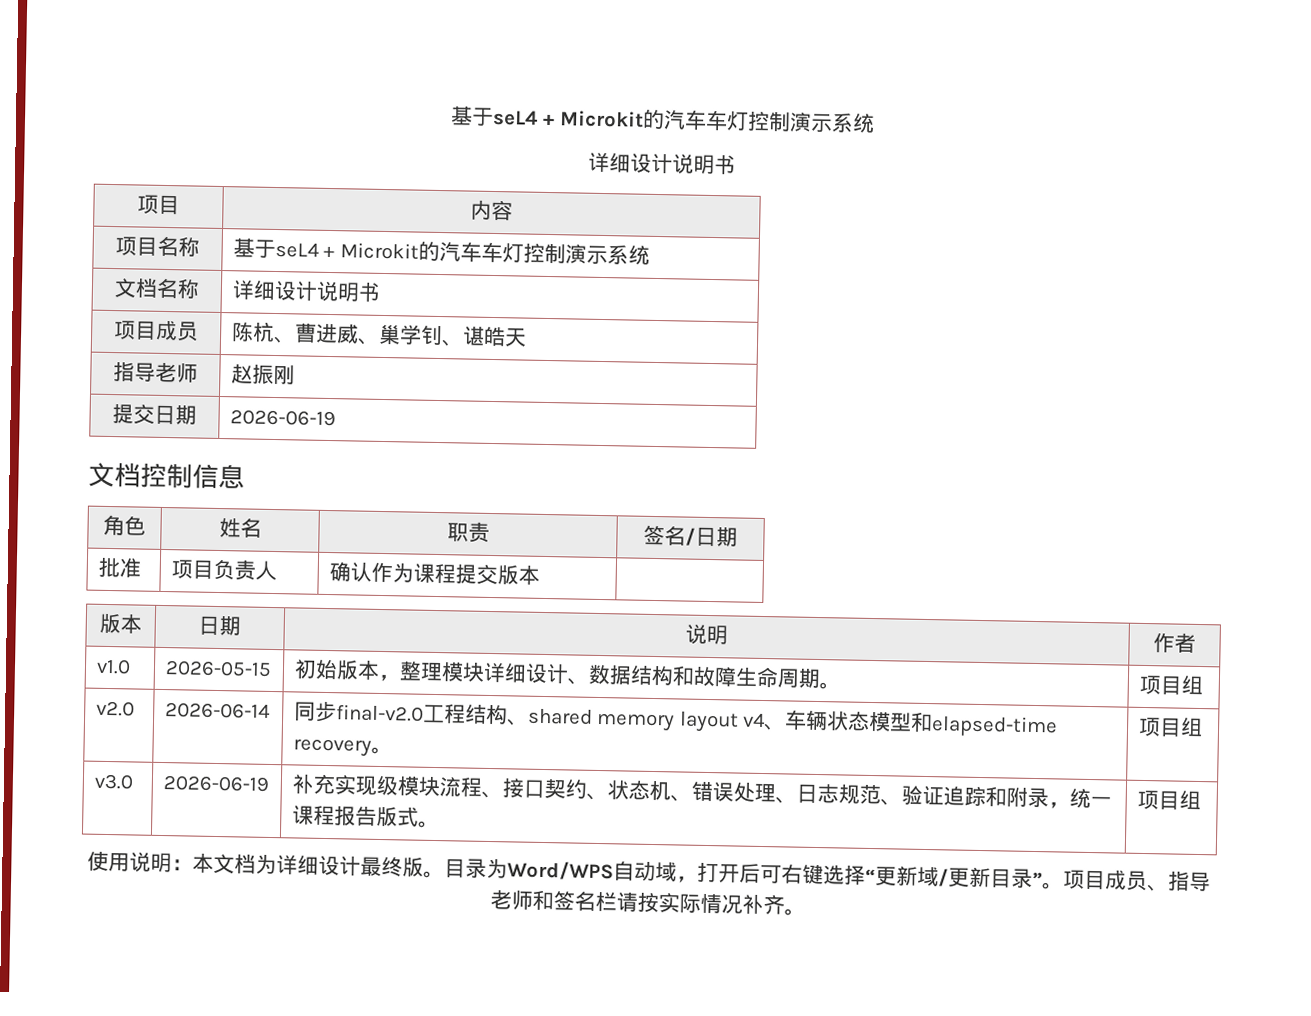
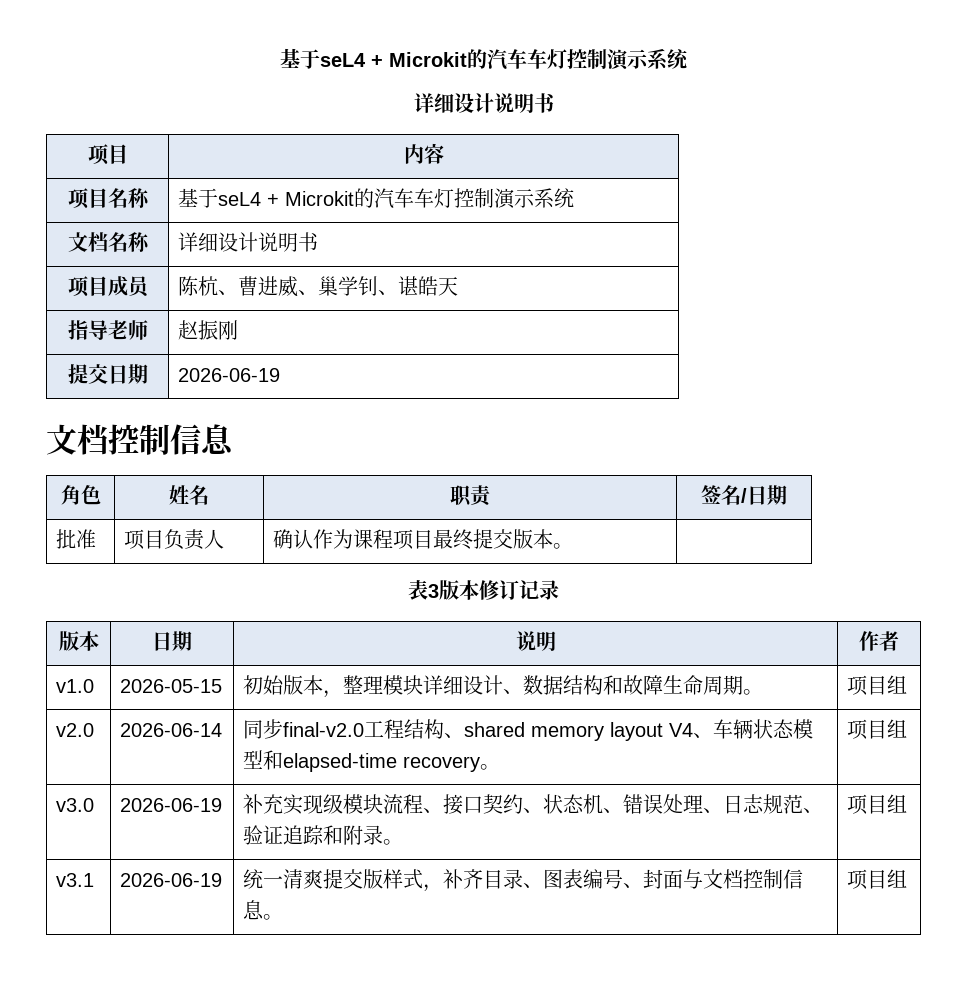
(456, 573) none -> [393,529,474,550] 项目最终
(540, 574) | -> [553,543,574,549] [408,580,559,600] 。 | // 表3版本修订记录
[743,712,766,728] v4 -> [669,723,694,737] V4
[1047,788,1112,809] [291,805,440,829] [1136,789,1201,811] [87,850,1211,892] [490,889,806,916] ，统一课程报告版式。 | 项目组 // 使用说明：本文档为详细设计最终版。目录为Word/WPS自动域，打开后可右键选择“更新域/更新目录”。项目成员、指导老师和签名栏请按实际情况补齐。 -> [383,839,404,845] [847,794,908,815] [56,873,95,887] [120,873,223,887] [243,869,804,892] [243,900,284,920] [847,869,908,890] 。 | 项目组 // v3.1 | 2026-06-19 | 统一清爽提交版样式，补齐目录、图表编号、封面与文档控制信息。 | 项目组

